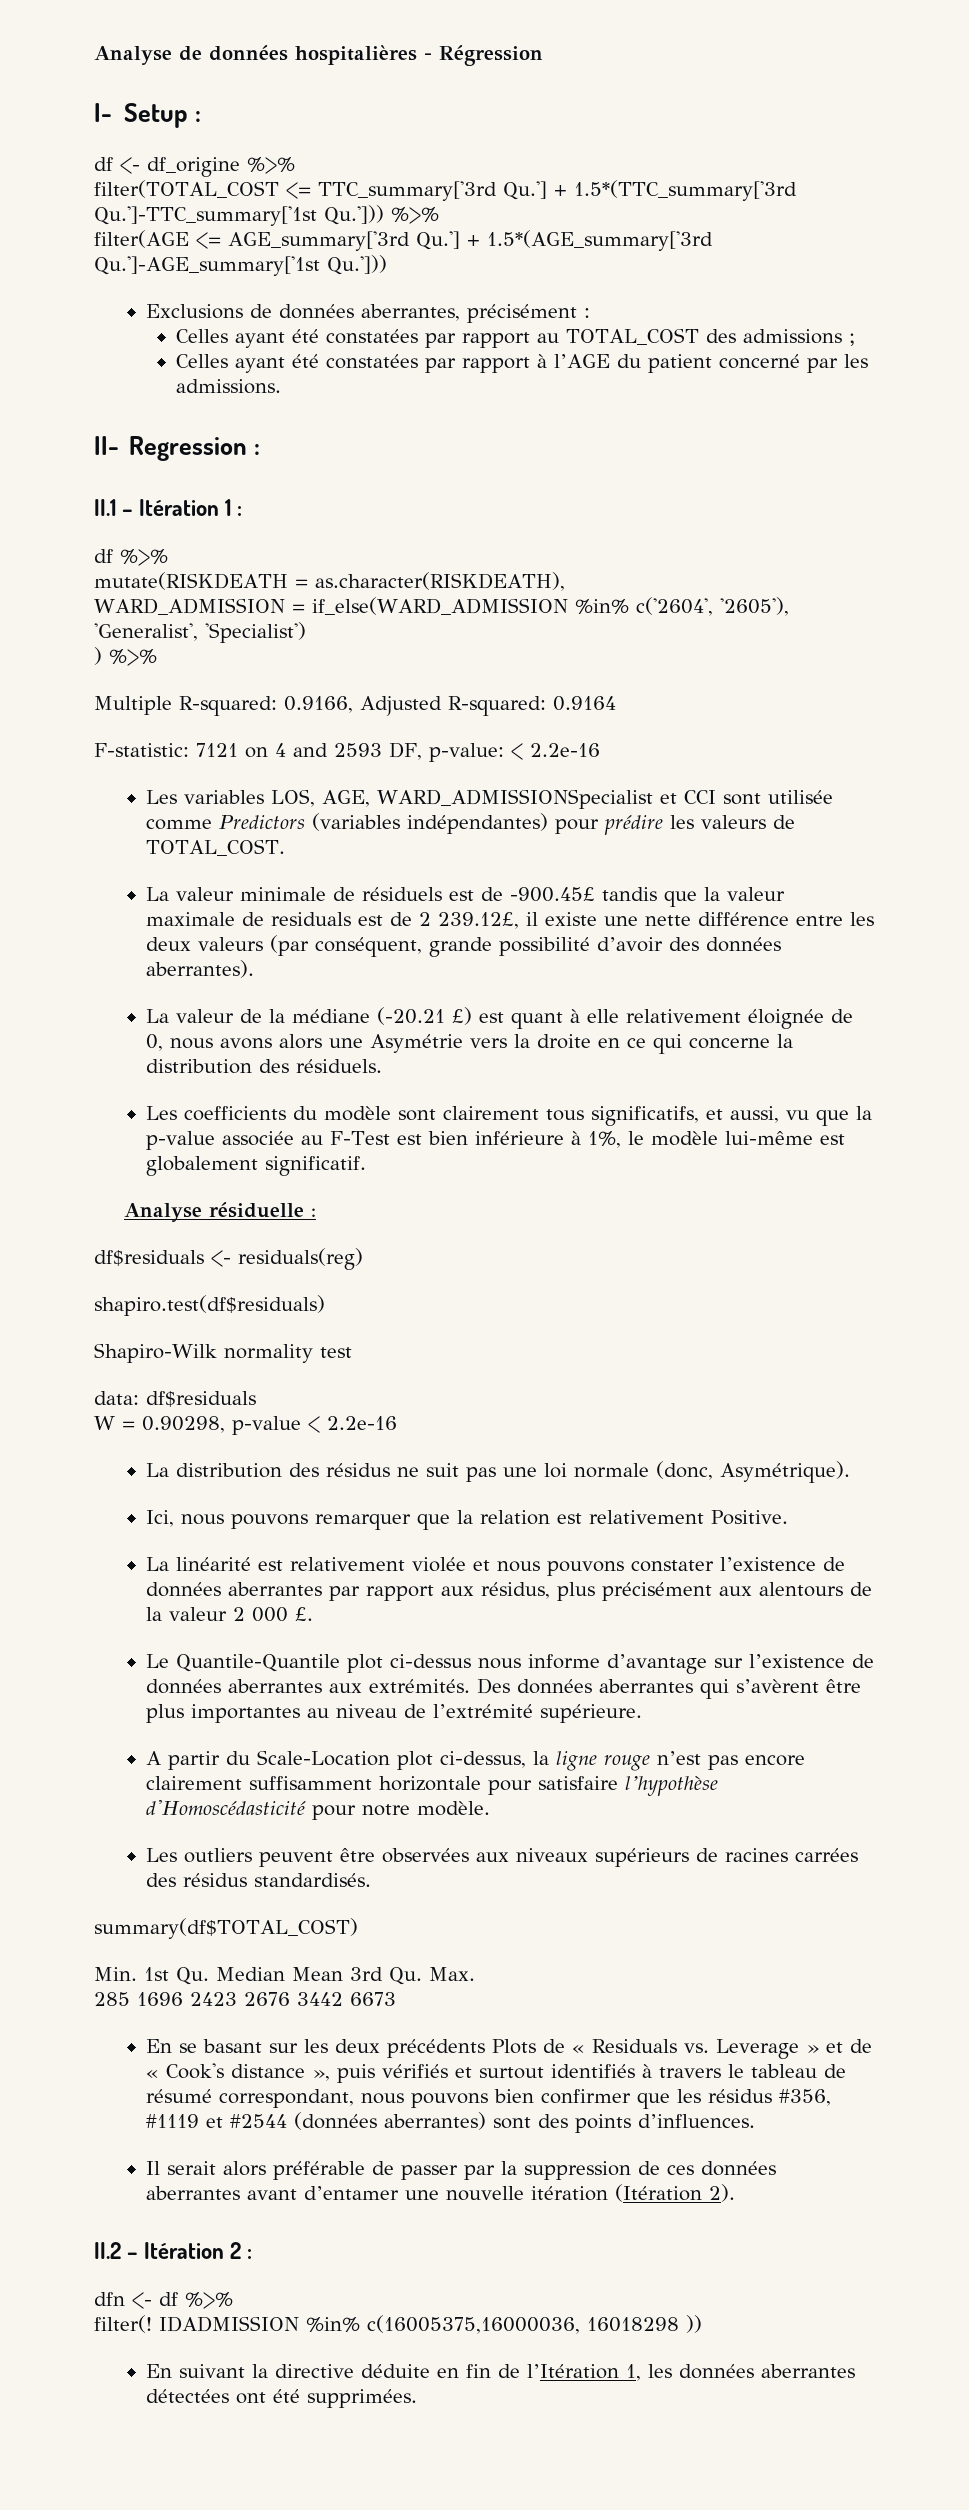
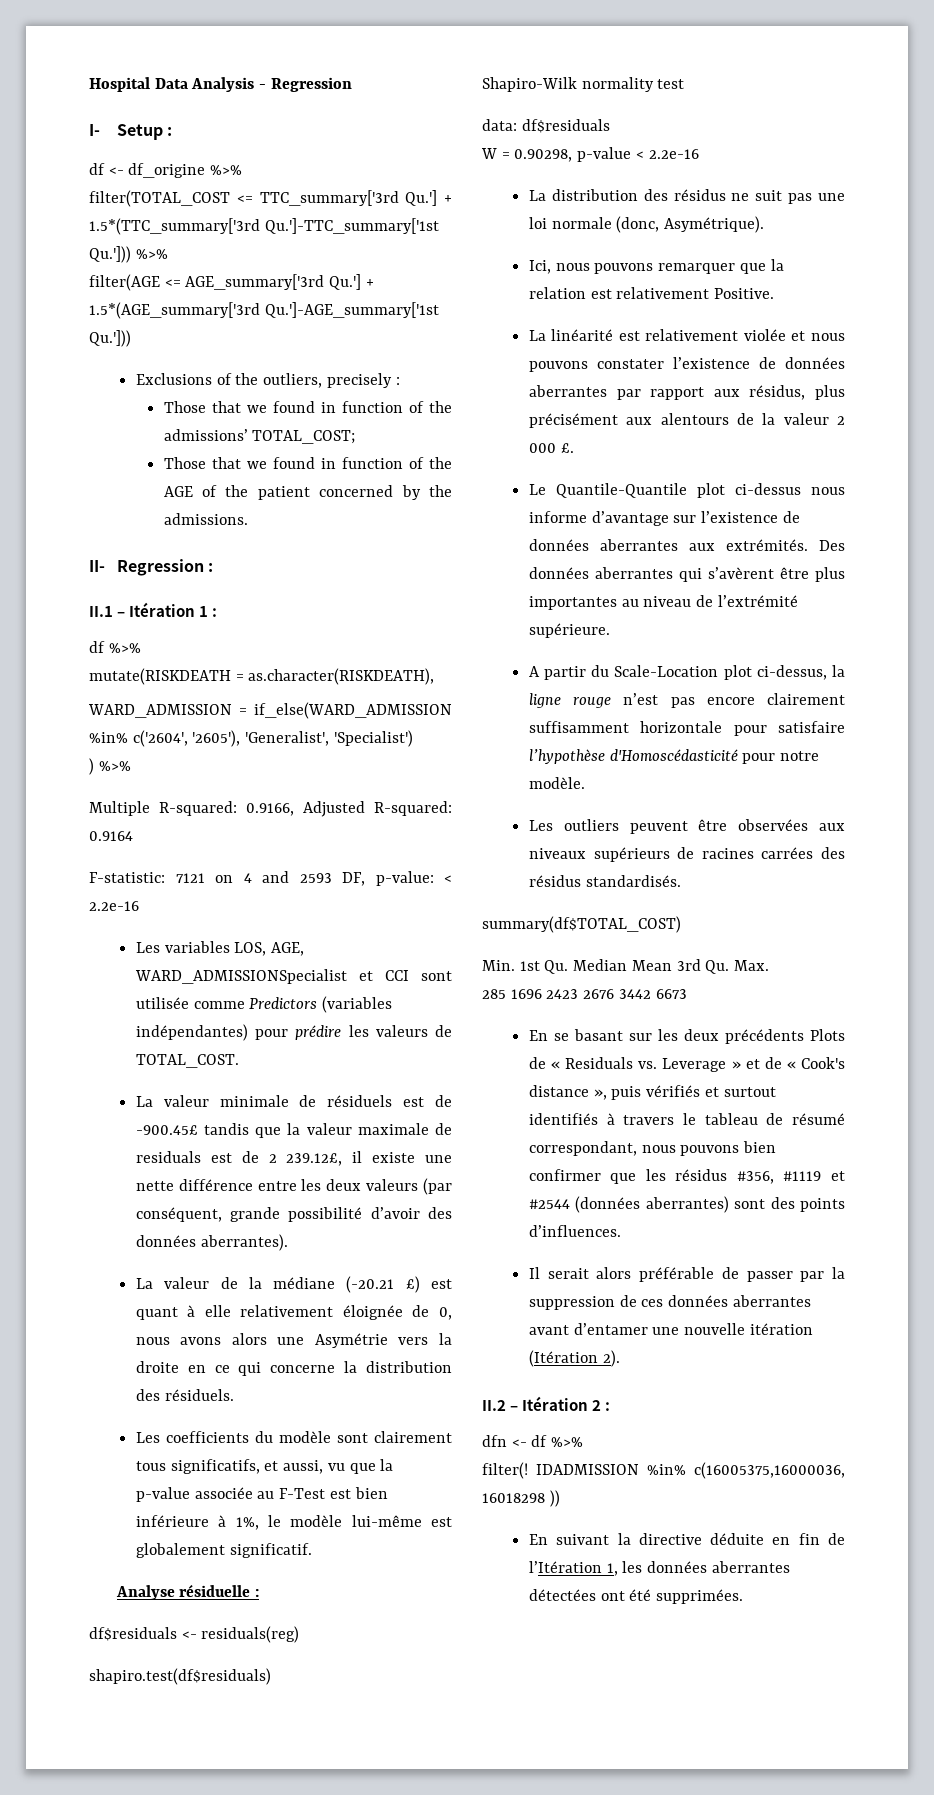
[94,45,543,66] Analyse de données hospitalières - Régression -> [89,77,352,92] Hospital Data Analysis - Regression
[250,304,591,323] [176,328,856,348] [176,354,869,373] de données aberrantes, précisément : // Celles ayant été constatées par rapport au TOTAL_COST des admissions ; // Celles ayant été constatées par rapport à l’AGE du patient concerné par les -> [216,373,400,388] [163,401,452,413] [163,429,356,444] [163,457,452,469] [163,485,452,500] of the outliers, precisely : // Those that we found in function of the admissions’ TOTAL_COST; // Those that we found in function of the AGE of the patient concerned by the

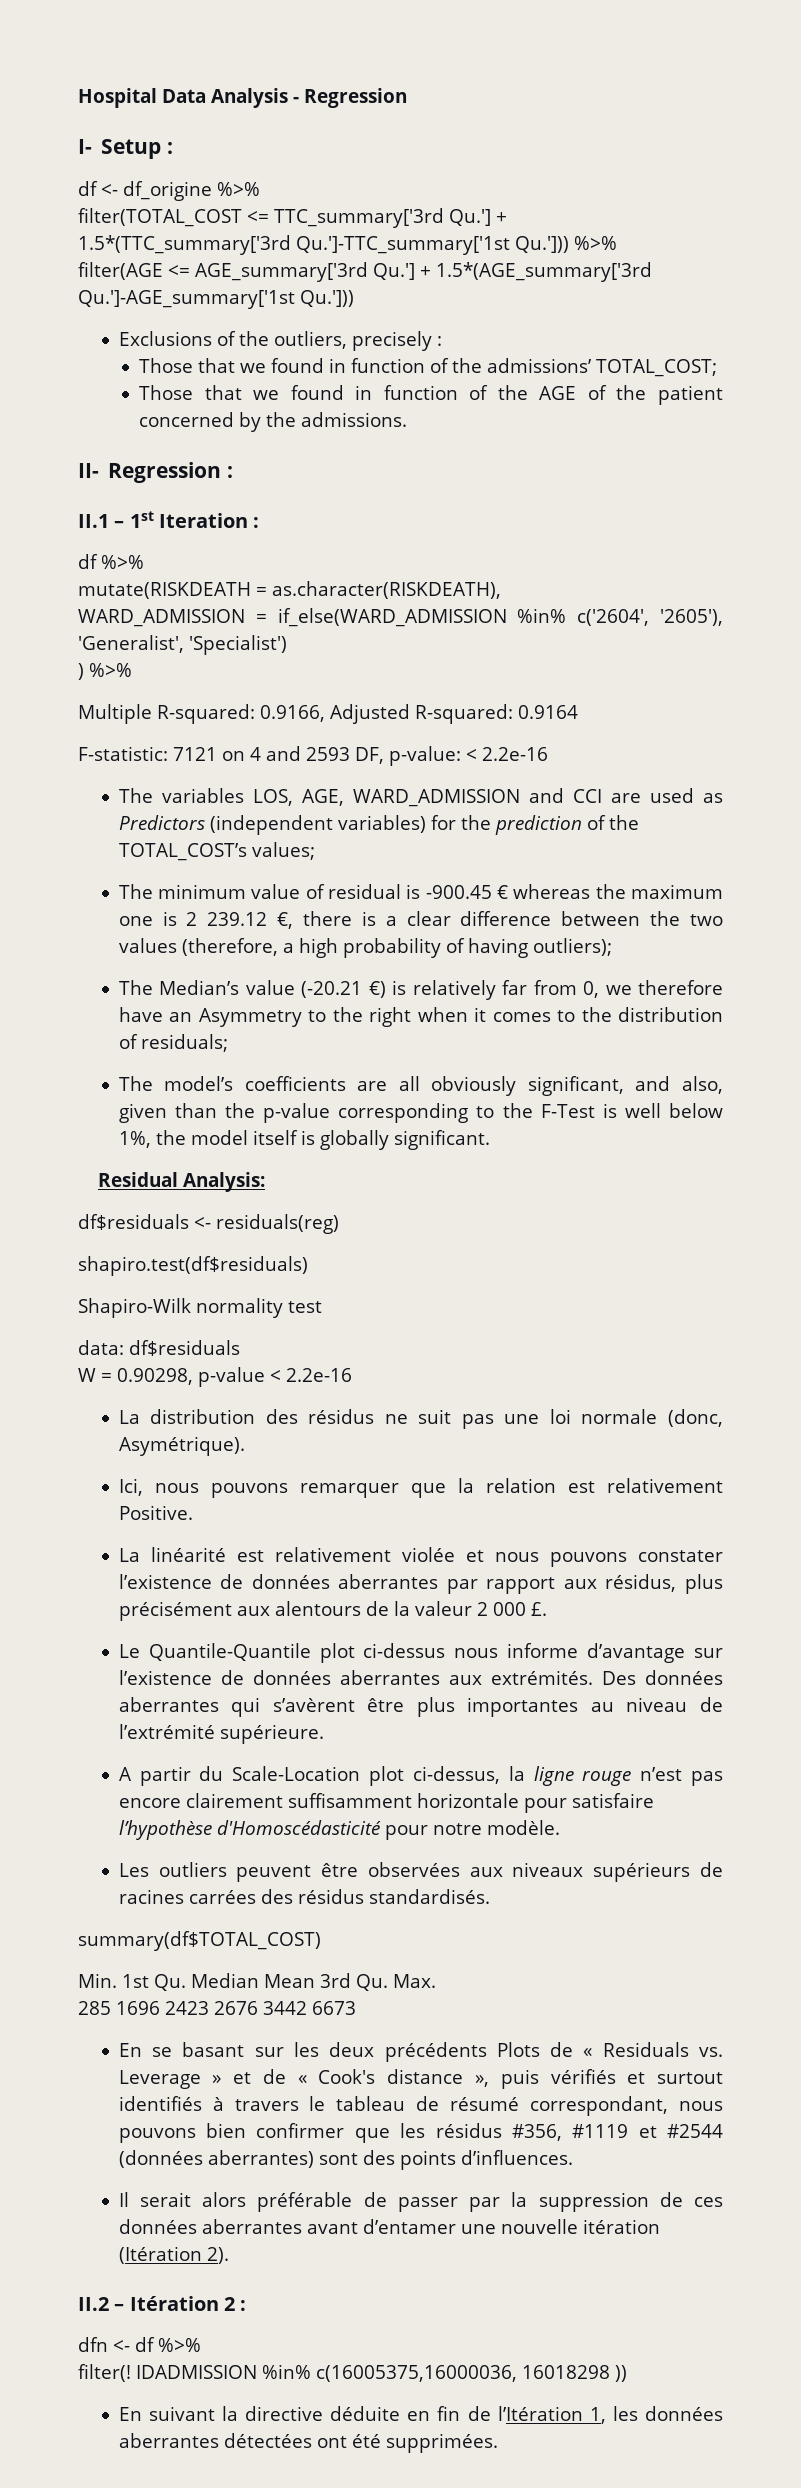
[129,602,209,617] Itération 1 -> [129,511,248,528] 1st Iteration
[135,942,160,953] Les -> [118,788,153,803] The
[134,969,452,984] [135,996,393,1013] [135,1024,452,1041] [135,1054,239,1068] [135,1095,452,1107] [135,1123,452,1138] [135,1151,452,1166] [135,1178,452,1195] [135,1207,453,1222] [135,1234,288,1251] [135,1276,453,1293] [135,1305,452,1320] [135,1333,452,1348] [135,1361,453,1376] [135,1389,234,1401] [135,1431,453,1443] [135,1459,394,1474] [135,1487,388,1502] [135,1515,452,1530] [135,1543,312,1558] [115,1584,260,1600] WARD_ADMISSIONSpecialist et CCI sont utilisée comme Predictors (variables indépendantes) pour prédire les valeurs de TOTAL_COST. // La valeur minimale de résiduels est de -900.45£ tandis que la valeur maximale de residuals est de 2 239.12£, il existe une nette différence entre les deux valeurs (par conséquent, grande possibilité d’avoir des données aberrantes). // La valeur de la médiane (-20.21 £) est quant à elle relativement éloignée de 0, nous avons alors une Asymétrie vers la droite en ce qui concerne la distribution des résiduels. // Les coefficients du modèle sont clairement tous significatifs, et aussi, vu que la p-value associée au F-Test est bien inférieure à 1%, le modèle lui-même est globalement significatif. // Analyse résiduelle : -> [352,788,723,807] [118,815,639,835] [118,842,315,861] [118,884,723,899] [118,911,724,929] [118,938,612,958] [118,980,724,1000] [118,1007,724,1027] [118,1034,228,1052] [118,1076,723,1096] [118,1103,724,1123] [118,1130,490,1150] [98,1172,266,1192] WARD_ADMISSION and CCI are used as Predictors (independent variables) for the prediction of the TOTAL_COST’s values; // The minimum value of residual is -900.45 € whereas the maximum one is 2 239.12 €, there is a clear difference between the two values (therefore, a high probability of having outliers); // The Median’s value (-20.21 €) is relatively far from 0, we therefore have an Asymmetry to the right when it comes to the distribution of residuals; // The model’s coefficients are all obviously significant, and also, given than the p-value corresponding to the F-Test is well below 1%, the model itself is globally significant. // Residual Analysis:

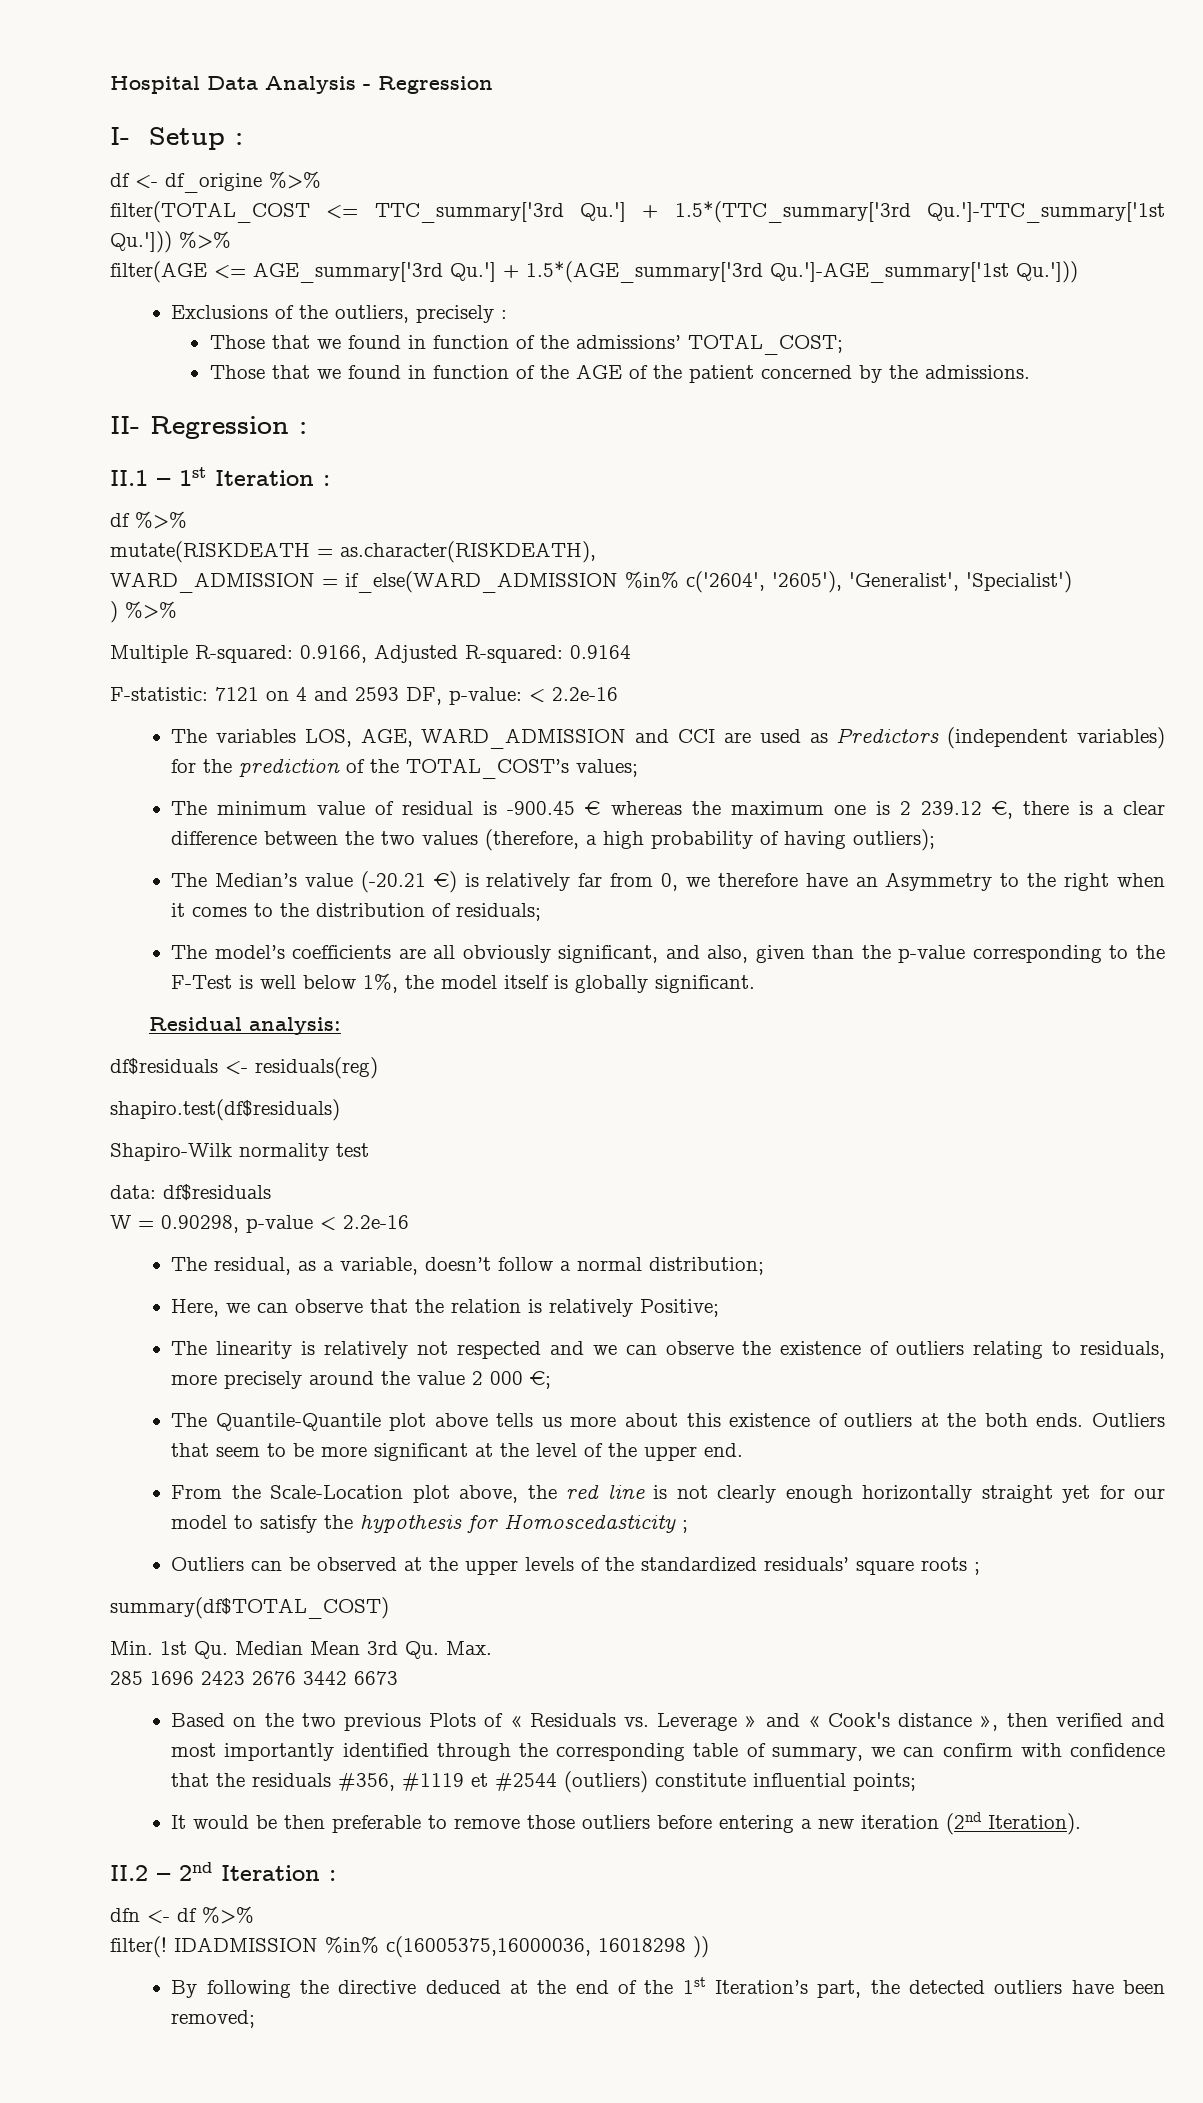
[183,1172,266,1192] Analysis: -> [248,1017,341,1035] analysis:
[118,1409,723,1429] [118,1436,245,1456] [118,1478,723,1498] [118,1505,193,1520] [118,1547,723,1567] [118,1574,723,1594] [118,1601,547,1621] [118,1643,724,1663] [118,1670,723,1685] [118,1697,723,1717] [118,1724,324,1744] [118,1766,723,1786] [118,1793,654,1813] [118,1820,560,1840] [118,1862,723,1882] [118,1889,490,1904] La distribution des résidus ne suit pas une loi normale (donc, Asymétrique). // Ici, nous pouvons remarquer que la relation est relativement Positive. // La linéarité est relativement violée et nous pouvons constater l’existence de données aberrantes par rapport aux résidus, plus précisément aux alentours de la valeur 2 000 £. // Le Quantile-Quantile plot ci-dessus nous informe d’avantage sur l’existence de données aberrantes aux extrémités. Des données aberrantes qui s’avèrent être plus importantes au niveau de l’extrémité supérieure. // A partir du Scale-Location plot ci-dessus, la ligne rouge n’est pas encore clairement suffisamment horizontale pour satisfaire l’hypothèse d'Homoscédasticité pour notre modèle. // Les outliers peuvent être observées aux niveaux supérieurs de racines carrées des résidus standardisés. -> [171,1257,765,1275] [171,1299,720,1317] [171,1341,1166,1359] [171,1371,552,1389] [171,1413,1166,1431] [171,1443,744,1461] [171,1484,1166,1503] [171,1514,689,1533] [171,1557,981,1575] The residual, as a variable, doesn’t follow a normal distribution; // Here, we can observe that the relation is relatively Positive; // The linearity is relatively not respected and we can observe the existence of outliers relating to residuals, more precisely around the value 2 000 €; // The Quantile-Quantile plot above tells us more about this existence of outliers at the both ends. Outliers that seem to be more significant at the level of the upper end. // From the Scale-Location plot above, the red line is not clearly enough horizontally straight yet for our model to satisfy the hypothesis for Homoscedasticity ; // Outliers can be observed at the upper levels of the standardized residuals’ square roots ;
[118,2042,574,2062] En se basant sur les deux précédents Plots de -> [171,1713,504,1731] Based on the two previous Plots of
[233,2069,286,2084] et de -> [765,1713,800,1727] and
[500,2069,723,2089] [118,2096,723,2116] [118,2123,723,2143] [118,2150,573,2170] [118,2192,723,2212] [118,2219,660,2234] [118,2246,229,2264] puis vérifiés et surtout identifiés à travers le tableau de résumé correspondant, nous pouvons bien confirmer que les résidus #356, #1119 et #2544 (données aberrantes) sont des points d’influences. // Il serait alors préférable de passer par la suppression de ces données aberrantes avant d’entamer une nouvelle itération (Itération 2). -> [1006,1713,1166,1727] [171,1743,1166,1761] [171,1771,917,1793] [171,1812,1082,1835] then verified and most importantly identified through the corresponding table of summary, we can confirm with confidence that the residuals #356, #1119 et #2544 (outliers) constitute influential points; // It would be then preferable to remove those outliers before entering a new iteration (2nd Iteration).
[129,2296,235,2311] Itération 2 -> [179,1862,320,1881] 2nd Iteration
[118,2406,723,2424] [118,2433,498,2453] En suivant la directive déduite en fin de l’Itération 1, les données aberrantes détectées ont été supprimées. -> [171,1977,1166,1998] [171,2010,256,2028] By following the directive deduced at the end of the 1st Iteration’s part, the detected outliers have been removed;

